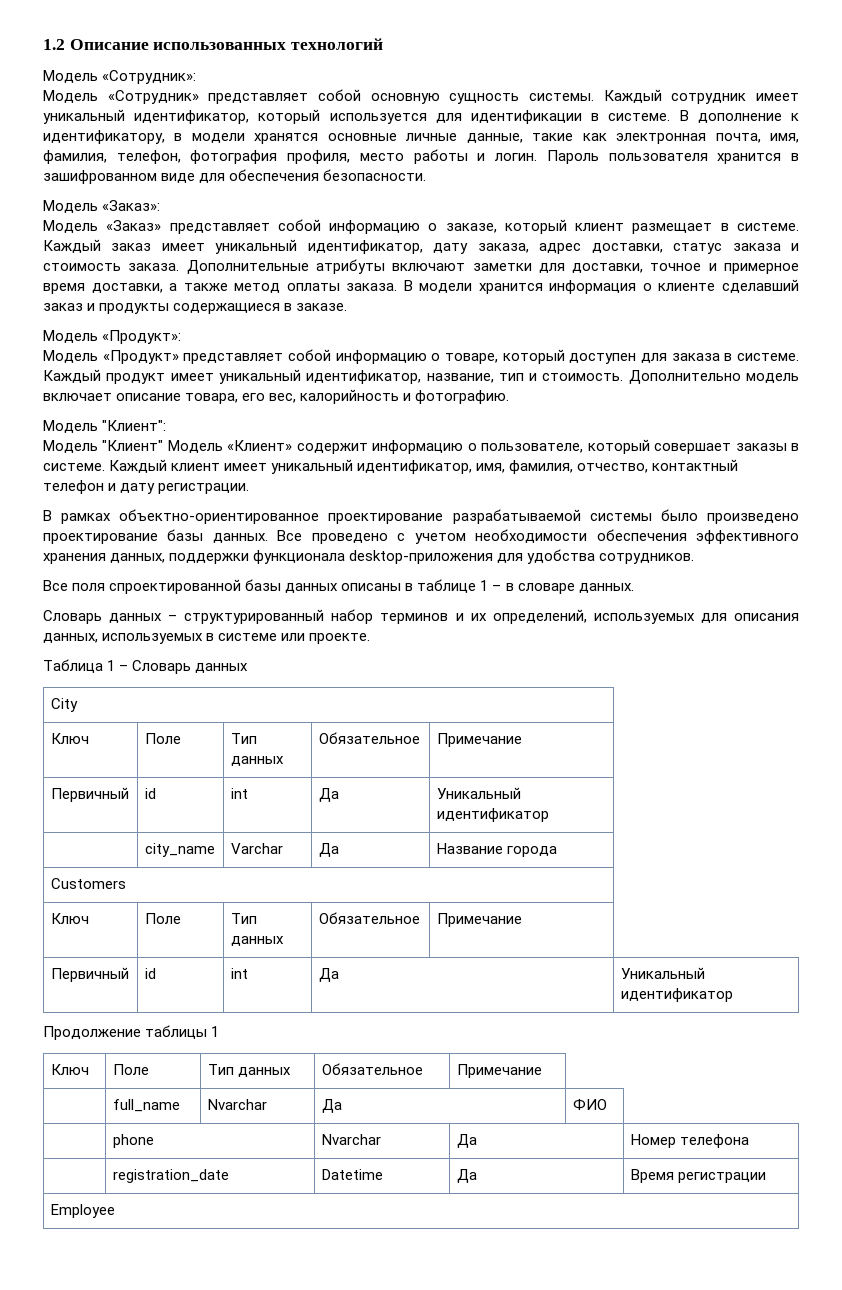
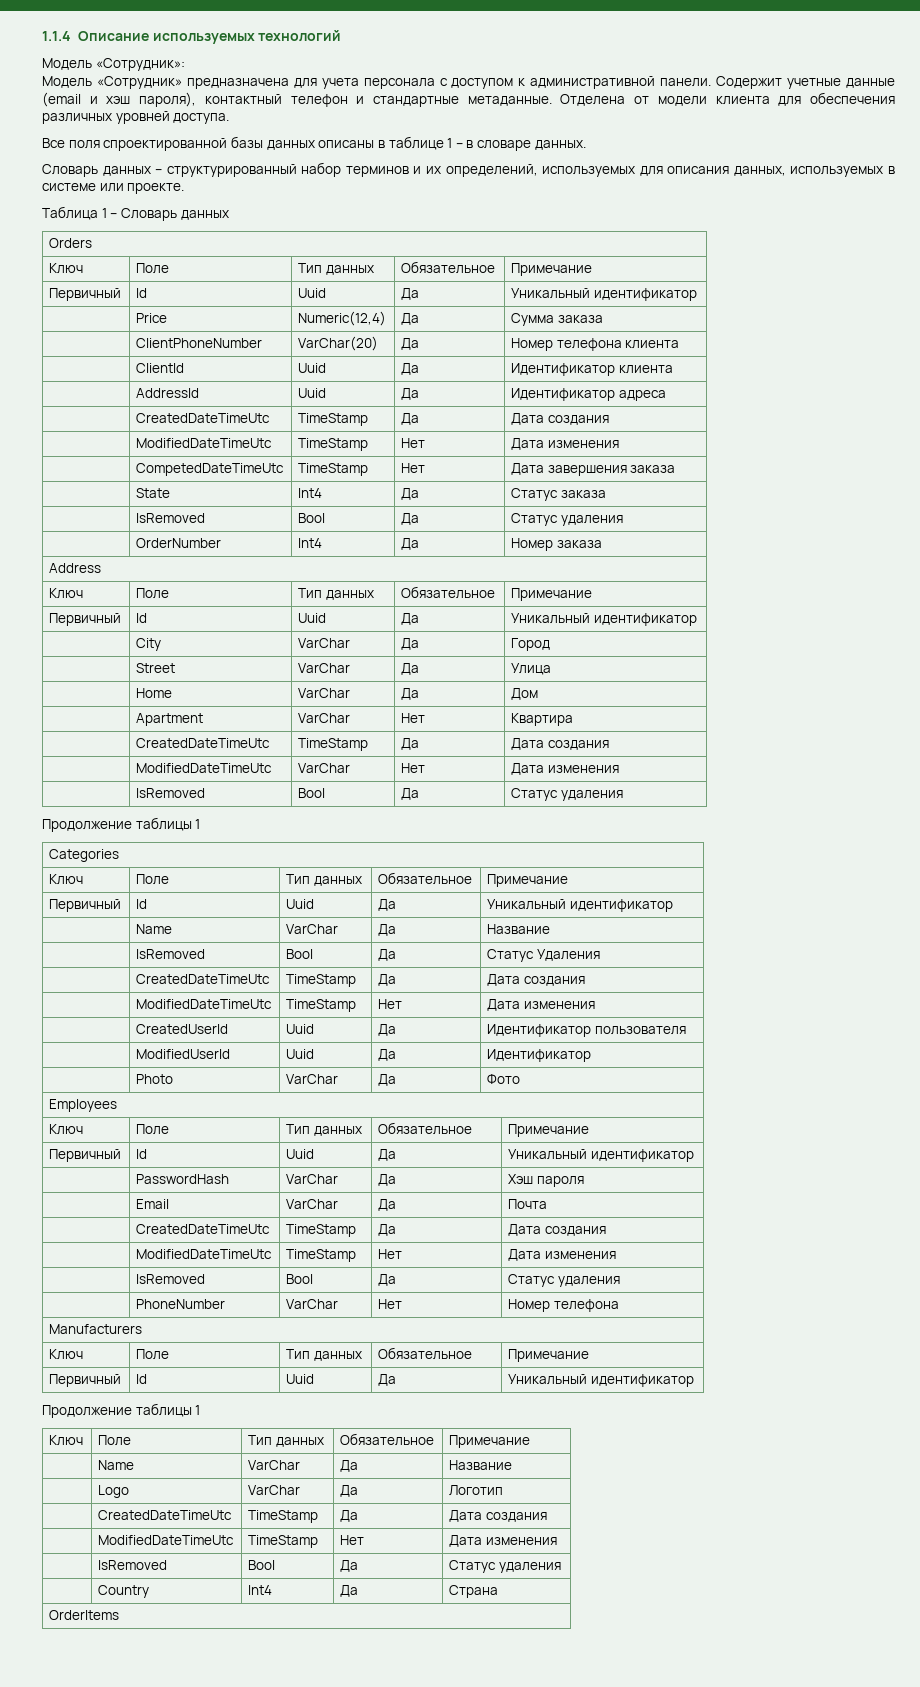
[43,39,287,50] 1.2 Описание использованных -> [42,31,255,44] 1.1.4 Описание используемых
[208,89,799,104] [43,109,800,124] [43,130,800,144] [43,149,800,164] [43,169,427,184] [43,200,161,213] [43,219,799,234] [43,239,800,254] [43,259,799,274] [43,279,800,294] [43,303,348,314] [43,330,182,344] [43,349,799,364] [43,369,799,384] [43,389,510,404] [43,420,167,433] [43,439,800,454] [43,459,739,474] [43,480,250,494] [43,509,799,524] [43,529,800,544] [43,549,695,564] представляет собой основную сущность системы. Каждый сотрудник имеет уникальный идентификатор, который используется для идентификации в системе. В дополнение к идентификатору, в модели хранятся основные личные данные, такие как электронная почта, имя, фамилия, телефон, фотография профиля, место работы и логин. Пароль пользователя хранится в зашифрованном виде для обеспечения безопасности. // Модель «Заказ»: // Модель «Заказ» представляет собой информацию о заказе, который клиент размещает в системе. Каждый заказ имеет уникальный идентификатор, дату заказа, адрес доставки, статус заказа и стоимость заказа. Дополнительные атрибуты включают заметки для доставки, точное и примерное время доставки, а также метод оплаты заказа. В модели хранится информация о клиенте сделавший заказ и продукты содержащиеся в заказе. // Модель «Продукт»: // Модель «Продукт» представляет собой информацию о товаре, который доступен для заказа в системе. Каждый продукт имеет уникальный идентификатор, название, тип и стоимость. Дополнительно модель включает описание товара, его вес, калорийность и фотографию. // Модель "Клиент": // Модель "Клиент" Модель «Клиент» содержит информацию о пользователе, который совершает заказы в системе. Каждый клиент имеет уникальный идентификатор, имя, фамилия, отчество, контактный телефон и дату регистрации. // В рамках объектно-ориентированное проектирование разрабатываемой системы было произведено проектирование базы данных. Все проведено с учетом необходимости обеспечения эффективного хранения данных, поддержки функционала desktop-приложения для удобства сотрудников. -> [186,76,895,89] [42,92,895,107] [42,111,230,124] предназначена для учета персонала с доступом к административной панели. Содержит учетные данные (email и хэш пароля), контактный телефон и стандартные метаданные. Отделена от модели клиента для обеспечения различных уровней доступа.
[50,698,78,712] [50,733,89,744] [144,733,181,744] [230,733,257,744] [230,756,284,766] [318,732,420,744] [436,733,522,747] [50,787,129,802] [144,788,156,799] [230,788,248,799] [318,788,339,802] [436,787,521,799] [436,808,549,822] [144,843,215,857] [230,843,283,854] [318,843,339,857] [436,843,557,857] [50,878,126,889] [50,913,89,924] [144,913,181,924] [230,913,257,924] [230,936,284,946] [318,912,420,924] [436,913,522,927] [50,967,129,982] [144,968,156,979] [230,968,248,979] City // Ключ | Поле | Тип данных | Обязательное | Примечание // Первичный | id | int | Да | Уникальный идентификатор // | city_name | Varchar | Да | Название города // Customers // Ключ | Поле | Тип данных | Обязательное | Примечание // Первичный | id | int -> [49,238,93,248] [49,263,84,274] [136,263,170,274] [298,263,374,275] [401,261,496,274] [511,263,593,276] [49,288,122,301] [136,288,148,298] [298,288,327,298] [401,288,420,300] [511,288,697,301] [136,313,168,323] [298,311,387,326] [401,313,420,325] [511,313,603,326] [136,338,263,348] [298,336,379,351] [401,338,420,350] [511,338,680,351] [136,363,185,373] [298,363,327,373] [401,363,420,375] [511,363,673,376] [136,388,200,398] [298,388,327,398] [401,388,420,400] [511,388,666,401] [136,413,271,423] [298,413,369,426] [401,413,420,425] [511,413,609,425] [136,438,273,448] [298,438,369,451] [401,438,426,448] [511,438,619,450] [136,463,285,476] [298,463,369,476] [401,463,426,473] [511,463,676,476] [136,488,171,498] [298,488,323,498] [401,488,420,500] [511,488,606,501] [136,513,206,523] [298,513,326,523] [401,513,420,525] [511,513,623,526] [136,538,222,548] [298,538,323,548] [401,538,420,550] [511,538,602,551] [49,563,102,573] [49,588,84,599] [136,588,170,599] [298,588,374,600] [401,586,496,599] [511,588,593,601] [49,613,122,626] [136,613,148,623] [298,613,327,623] [401,613,420,625] [511,613,697,626] [136,638,162,651] [298,638,351,648] [401,638,420,650] [511,638,551,651] [136,663,176,673] [298,663,351,673] [401,663,420,675] [511,663,552,675] [136,688,173,698] [298,688,351,698] [401,688,420,700] [511,688,539,700] [136,713,204,726] [298,713,351,723] [401,713,426,723] [511,713,574,726] [136,738,271,748] [298,738,369,751] [401,738,420,750] [511,738,609,750] [136,763,273,773] [298,763,351,773] [401,763,426,773] [511,763,619,775] [136,788,206,798] [298,788,326,798] [401,788,420,800] [511,788,623,801] [42,817,201,832] [49,849,120,862] [49,874,84,885] [136,874,170,885] [286,874,362,886] [378,872,473,885] [487,874,569,887] [49,899,122,912] [136,899,148,909] [286,899,315,909] [378,899,397,911] [487,899,673,912] [136,924,173,934] [286,924,339,934] [378,924,397,936] [487,924,551,934] [136,949,206,959] [286,949,314,959] [378,949,397,961] [487,949,600,962] [136,974,271,984] [286,974,357,987] [378,974,397,986] [487,974,585,986] [136,999,273,1009] [286,999,357,1012] [378,999,403,1009] [487,999,595,1011] [136,1024,229,1034] [286,1024,315,1034] [378,1024,397,1036] [487,1024,686,1037] [136,1049,231,1059] [286,1049,315,1059] [378,1049,397,1061] [487,1049,592,1062] [136,1074,174,1084] [286,1074,339,1084] [378,1074,397,1086] [487,1074,521,1084] [49,1099,118,1112] [49,1124,84,1135] [136,1124,170,1135] [286,1124,362,1136] [378,1122,473,1135] [508,1124,590,1137] [49,1149,122,1162] [136,1149,148,1159] [286,1149,315,1159] [378,1149,397,1161] [508,1149,694,1162] [136,1174,230,1184] [286,1174,339,1184] [378,1174,397,1186] [508,1174,584,1187] [136,1199,170,1209] [286,1199,339,1209] [378,1199,397,1211] [508,1199,548,1209] [136,1224,271,1234] [286,1224,357,1237] [378,1224,397,1236] [508,1224,606,1236] [136,1249,273,1259] [286,1249,357,1262] [378,1249,403,1259] [508,1249,616,1261] [136,1274,206,1284] [286,1274,314,1284] [378,1274,397,1286] [508,1274,620,1287] [136,1299,226,1309] [286,1299,339,1309] [378,1299,403,1309] [508,1299,619,1312] [49,1324,143,1334] [49,1349,84,1360] [136,1349,170,1360] [286,1349,362,1361] [378,1347,473,1360] [508,1349,590,1362] [49,1374,122,1387] [136,1374,148,1384] [286,1374,315,1384] Orders // Ключ | Поле | Тип данных | Обязательное | Примечание // Первичный | Id | Uuid | Да | Уникальный идентификатор // | Price | Numeric(12,4) | Да | Сумма заказа // | ClientPhoneNumber | VarChar(20) | Да | Номер телефона клиента // | ClientId | Uuid | Да | Идентификатор клиента // | AddressId | Uuid | Да | Идентификатор адреса // | CreatedDateTimeUtc | TimeStamp | Да | Дата создания // | ModifiedDateTimeUtc | TimeStamp | Нет | Дата изменения // | CompetedDateTimeUtc | TimeStamp | Нет | Дата завершения заказа // | State | Int4 | Да | Статус заказа // | IsRemoved | Bool | Да | Статус удаления // | OrderNumber | Int4 | Да | Номер заказа // Address // Ключ | Поле | Тип данных | Обязательное | Примечание // Первичный | Id | Uuid | Да | Уникальный идентификатор // | City | VarChar | Да | Город // | Street | VarChar | Да | Улица // | Home | VarChar | Да | Дом // | Apartment | VarChar | Нет | Квартира // | CreatedDateTimeUtc | TimeStamp | Да | Дата создания // | ModifiedDateTimeUtc | VarChar | Нет | Дата изменения // | IsRemoved | Bool | Да | Статус удаления // Продолжение таблицы 1 // Categories // Ключ | Поле | Тип данных | Обязательное | Примечание // Первичный | Id | Uuid | Да | Уникальный идентификатор // | Name | VarChar | Да | Название // | IsRemoved | Bool | Да | Статус Удаления // | CreatedDateTimeUtc | TimeStamp | Да | Дата создания // | ModifiedDateTimeUtc | TimeStamp | Нет | Дата изменения // | CreatedUserId | Uuid | Да | Идентификатор пользователя // | ModifiedUserId | Uuid | Да | Идентификатор // | Photo | VarChar | Да | Фото // Employees // Ключ | Поле | Тип данных | Обязательное | Примечание // Первичный | Id | Uuid | Да | Уникальный идентификатор // | PasswordHash | VarChar | Да | Хэш пароля // | Email | VarChar | Да | Почта // | CreatedDateTimeUtc | TimeStamp | Да | Дата создания // | ModifiedDateTimeUtc | TimeStamp | Нет | Дата изменения // | IsRemoved | Bool | Да | Статус удаления // | PhoneNumber | VarChar | Нет | Номер телефона // Manufacturers // Ключ | Поле | Тип данных | Обязательное | Примечание // Первичный | Id | Uuid
[112,1099,180,1112] [207,1099,267,1110] [321,1099,342,1113] [572,1099,607,1110] [112,1134,154,1148] [321,1134,381,1145] [456,1134,477,1148] [630,1134,749,1148] [112,1169,229,1183] [321,1169,383,1180] [456,1169,477,1183] [630,1169,766,1183] [50,1204,115,1218] full_name | Nvarchar | Да | ФИО // | phone | Nvarchar | Да | Номер телефона // | registration_date | Datetime | Да | Время регистрации // Employee -> [98,1460,135,1470] [248,1460,301,1470] [340,1460,359,1472] [449,1460,513,1470] [98,1485,130,1498] [248,1485,301,1495] [340,1485,359,1497] [449,1485,504,1496] [98,1510,233,1520] [248,1510,319,1523] [340,1510,359,1522] [449,1510,547,1522] [98,1535,235,1545] [248,1535,319,1548] [340,1535,365,1545] [449,1535,557,1547] [98,1560,168,1570] [248,1560,276,1570] [340,1560,359,1572] [449,1560,561,1573] [98,1585,150,1598] [248,1585,273,1595] [340,1585,359,1597] [449,1585,499,1598] [49,1610,120,1620] Name | VarChar | Да | Название // | Logo | VarChar | Да | Логотип // | CreatedDateTimeUtc | TimeStamp | Да | Дата создания // | ModifiedDateTimeUtc | TimeStamp | Нет | Дата изменения // | IsRemoved | Bool | Да | Статус удаления // | Country | Int4 | Да | Страна // OrderItems

